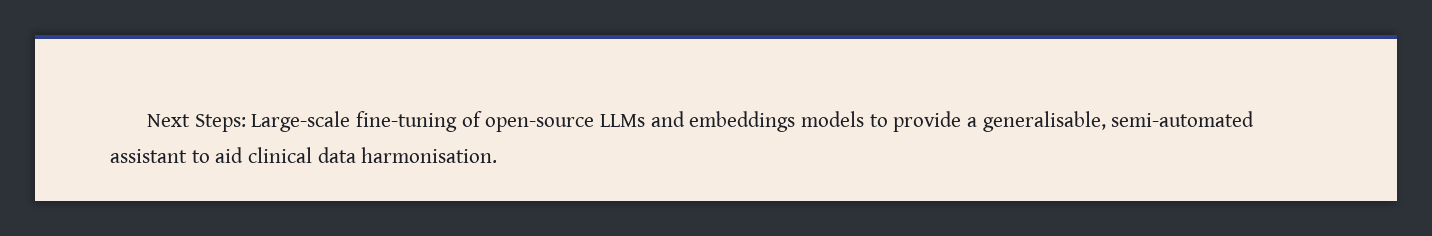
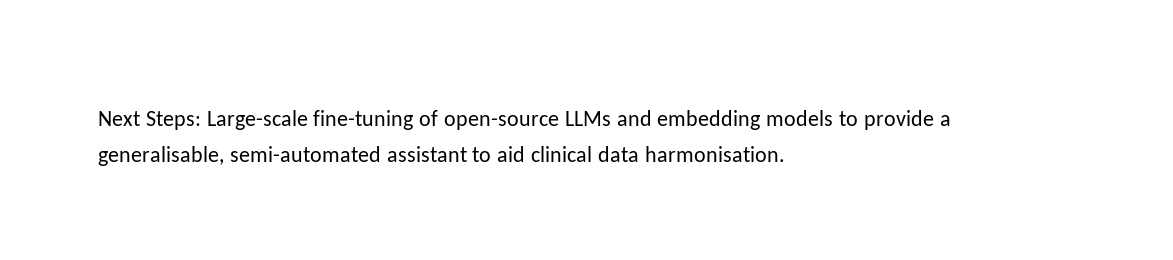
[689,111,796,132] embeddings -> [657,110,761,130] embedding

